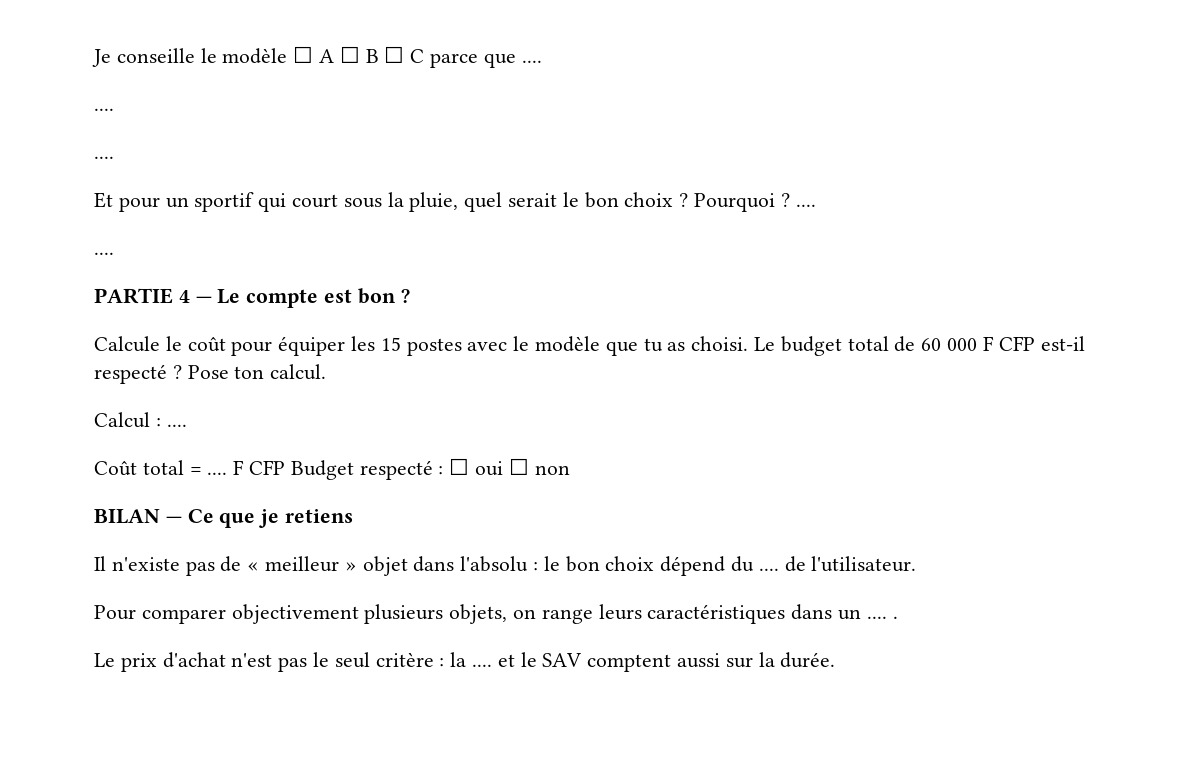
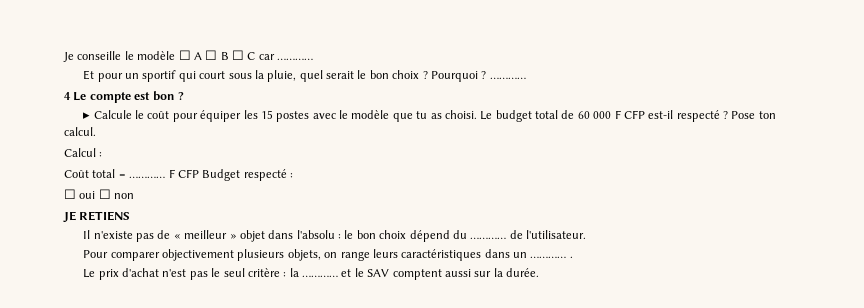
[430,53,542,68] [94,108,114,111] [94,156,114,159] parce que .... // .... // .... -> [258,54,314,60] car …………
[795,204,816,207] [94,252,114,255] [94,288,212,304] .... // .... // PARTIE 4 — -> [489,77,526,79] [64,92,71,100] ………… // 4
(410, 296) none -> [83,112,91,119] ▸
[166,424,187,427] .... -> (103, 154) none
[207,472,228,475] .... -> [129,176,166,178] …………
(444, 470) none -> (293, 175) //
[94,509,354,528] BILAN — Ce que je retiens -> [63,211,131,223] JE RETIENS
[758,568,779,571] .... -> [470,237,507,239] …………
[866,616,887,619] .... -> [530,256,567,258] …………
[472,664,493,667] .... -> [302,275,339,277] …………

